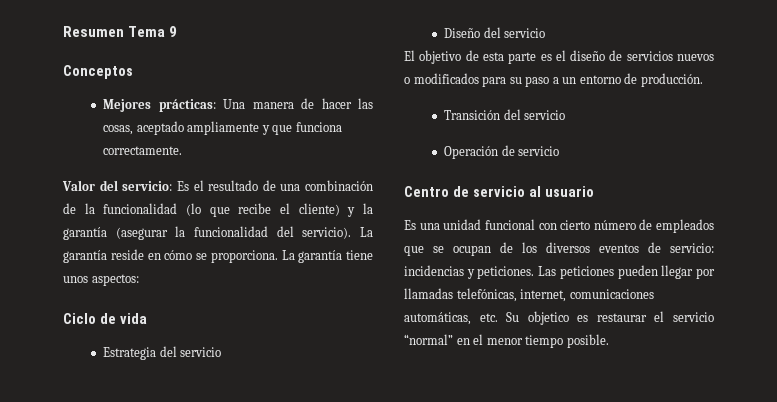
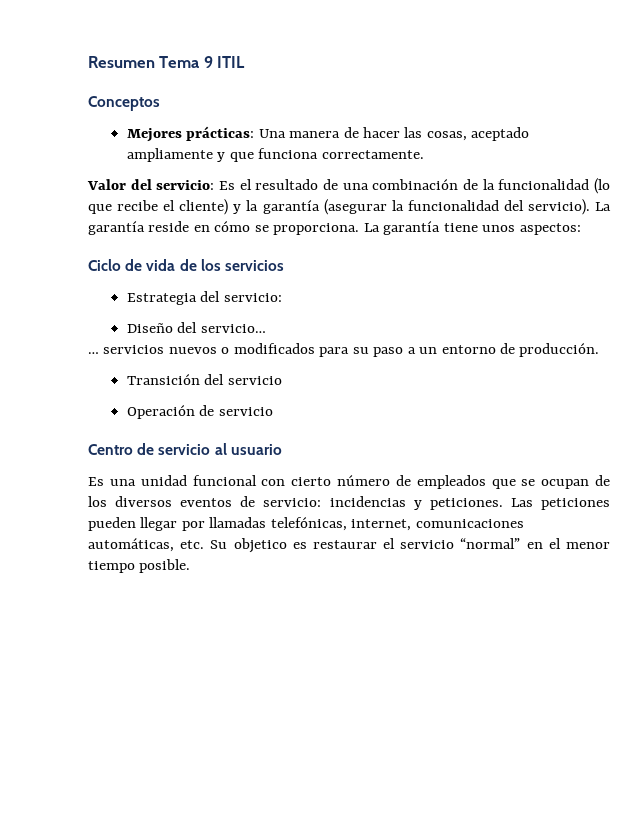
(178, 31) none -> [217,56,246,68] ITIL
(147, 318) none -> [179,259,284,271] de los servicios
[180,347,222,357] servicio -> [223,293,282,302] servicio:
[504,28,546,38] [404,50,623,64] servicio // El objetivo de esta parte es el diseño de -> [200,324,266,333] [88,352,99,354] servicio… // …

